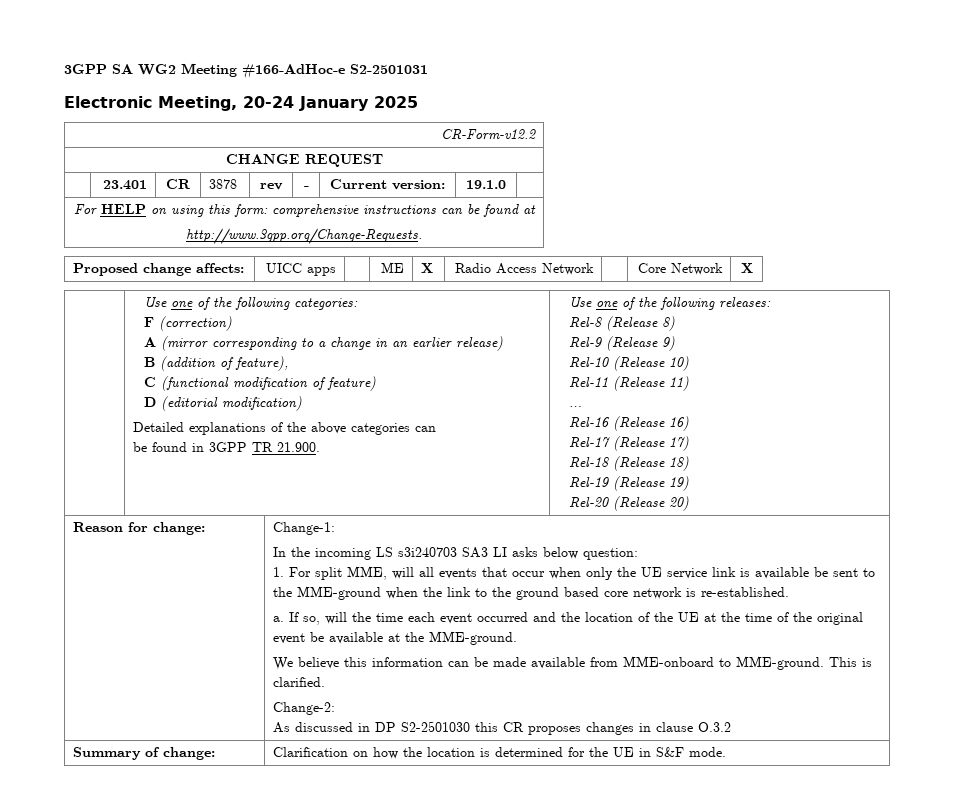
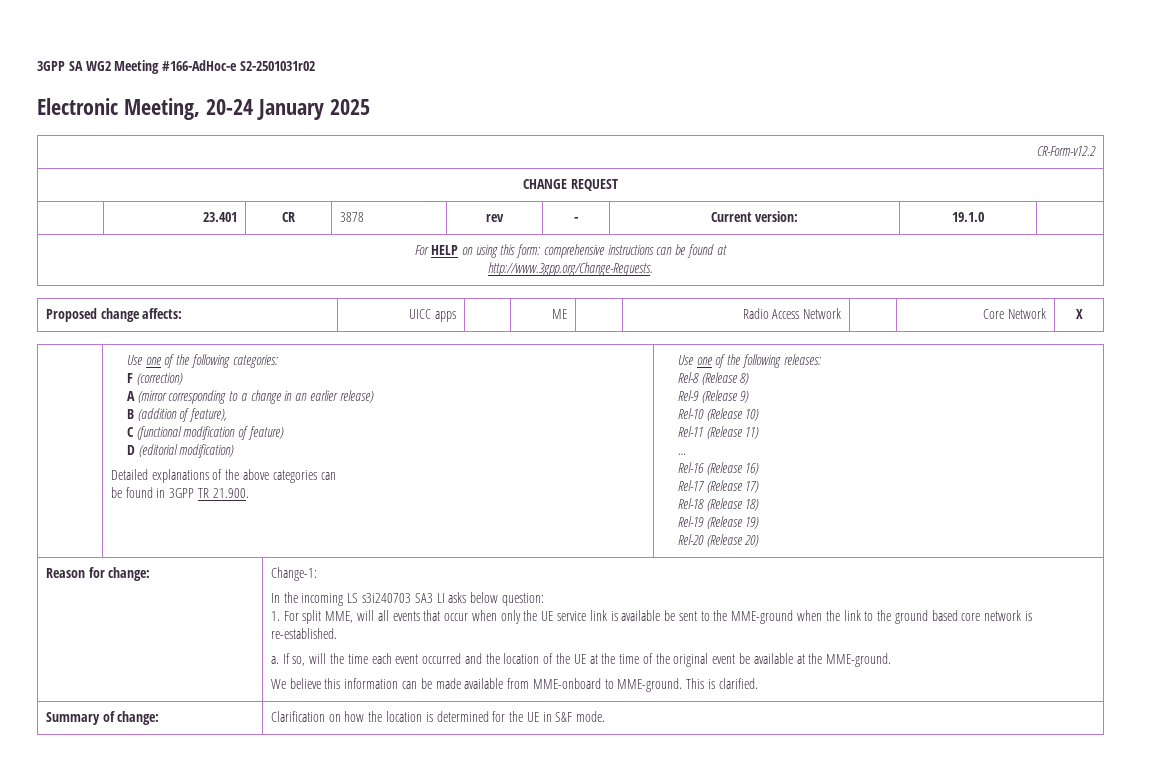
[350,64,428,74] S2-2501031 -> [239,61,315,71] S2-2501031r02
[421,263,434,273] X -> (568, 314) none
[273,702,336,715] [273,721,732,735] // Change-2: // As discussed in DP S2-2501030 this CR proposes changes in clause O.3.2 -> (758, 683) none

